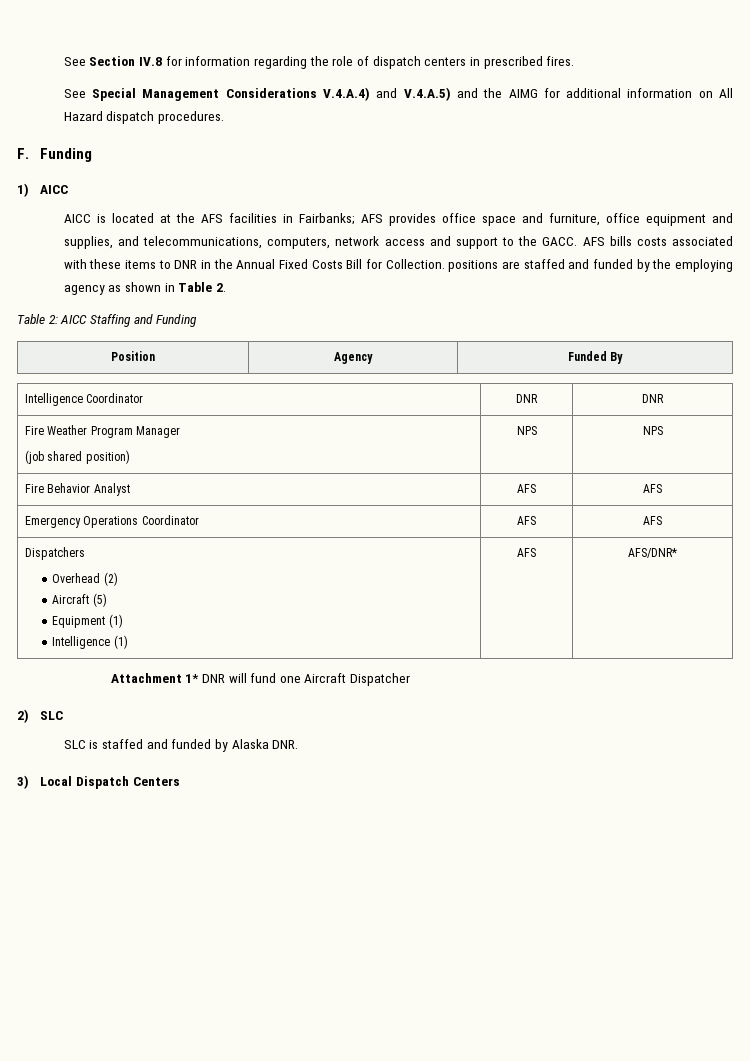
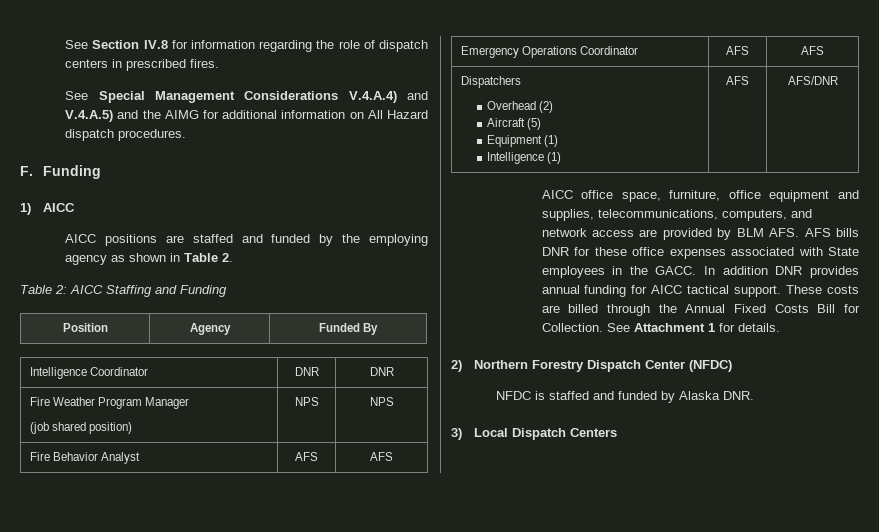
[96,213,733,226] [63,236,733,249] [63,259,445,269] is located at the AFS facilities in Fairbanks; AFS provides office space and furniture, office equipment and supplies, and telecommunications, computers, network access and support to the GACC. AFS bills costs associated with these items to DNR in the Annual Fixed Costs Bill for Collection. -> (97, 238) none
[628,548,677,558] [110,673,411,686] [17,709,64,723] [63,740,86,749] AFS/DNR* // Attachment 1* DNR will fund one Aircraft Dispatcher // 2) SLC // SLC -> [787,76,838,85] [541,190,859,202] [541,209,812,221] [541,228,859,240] [541,247,859,259] [541,266,859,278] [541,285,859,297] [541,304,860,316] [541,323,780,332] [451,360,732,372] [496,391,532,400] AFS/DNR // AICC office space, furniture, office equipment and supplies, telecommunications, computers, and network access are provided by BLM AFS. AFS bills DNR for these office expenses associated with State employees in the GACC. In addition DNR provides annual funding for AICC tactical support. These costs are billed through the Annual Fixed Costs Bill for Collection. See Attachment 1 for details. // 2) Northern Forestry Dispatch Center (NFDC) // NFDC

